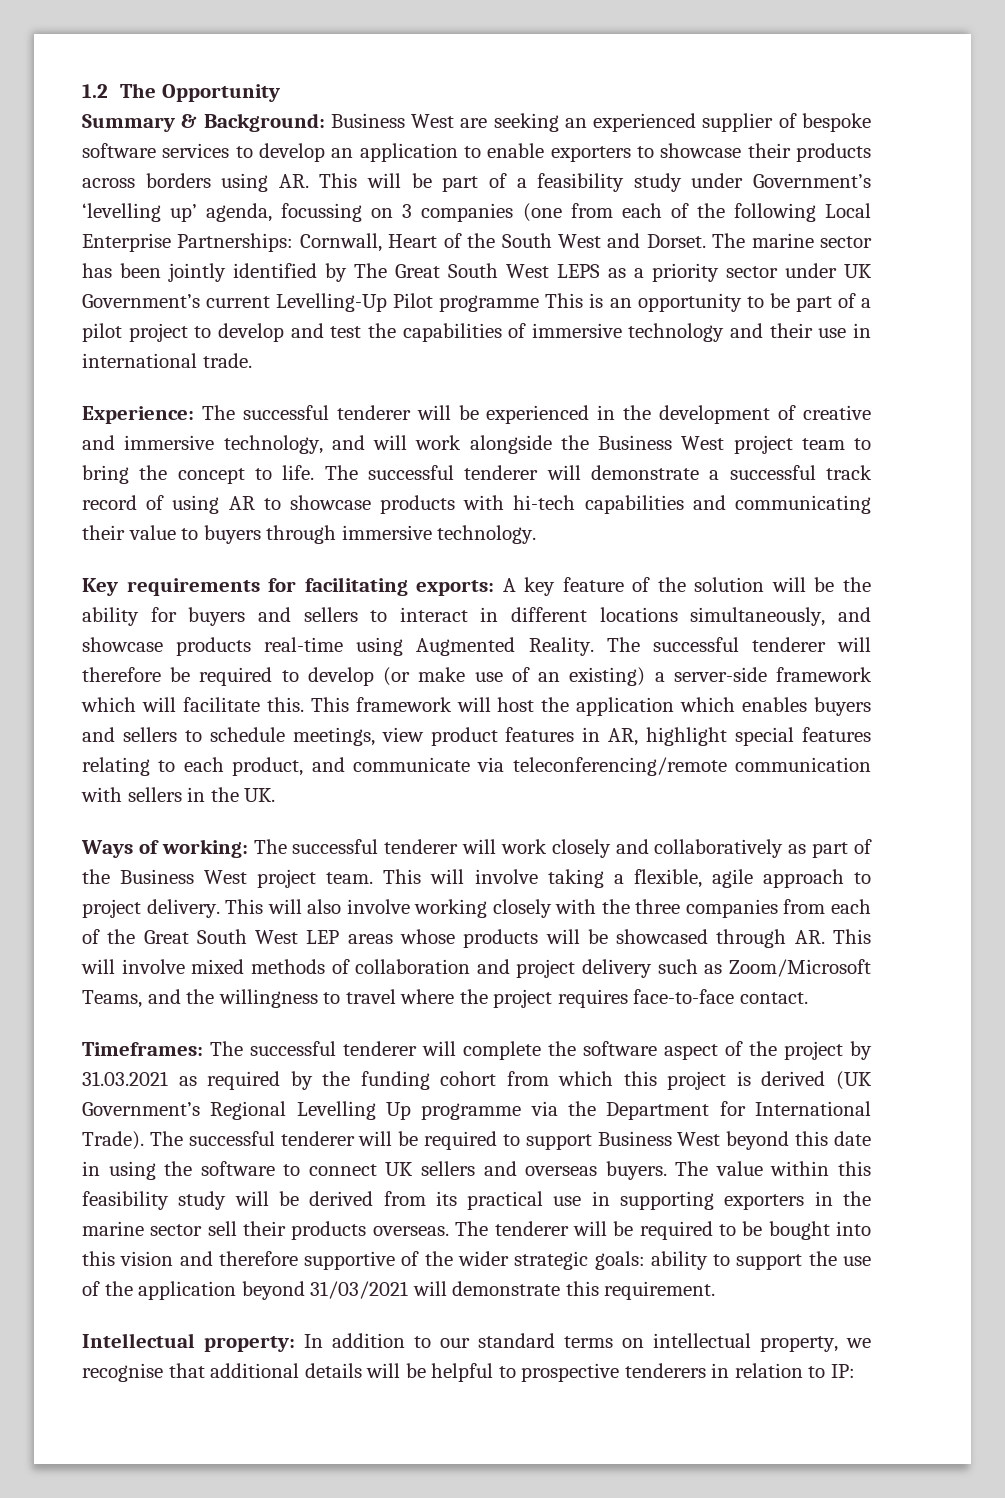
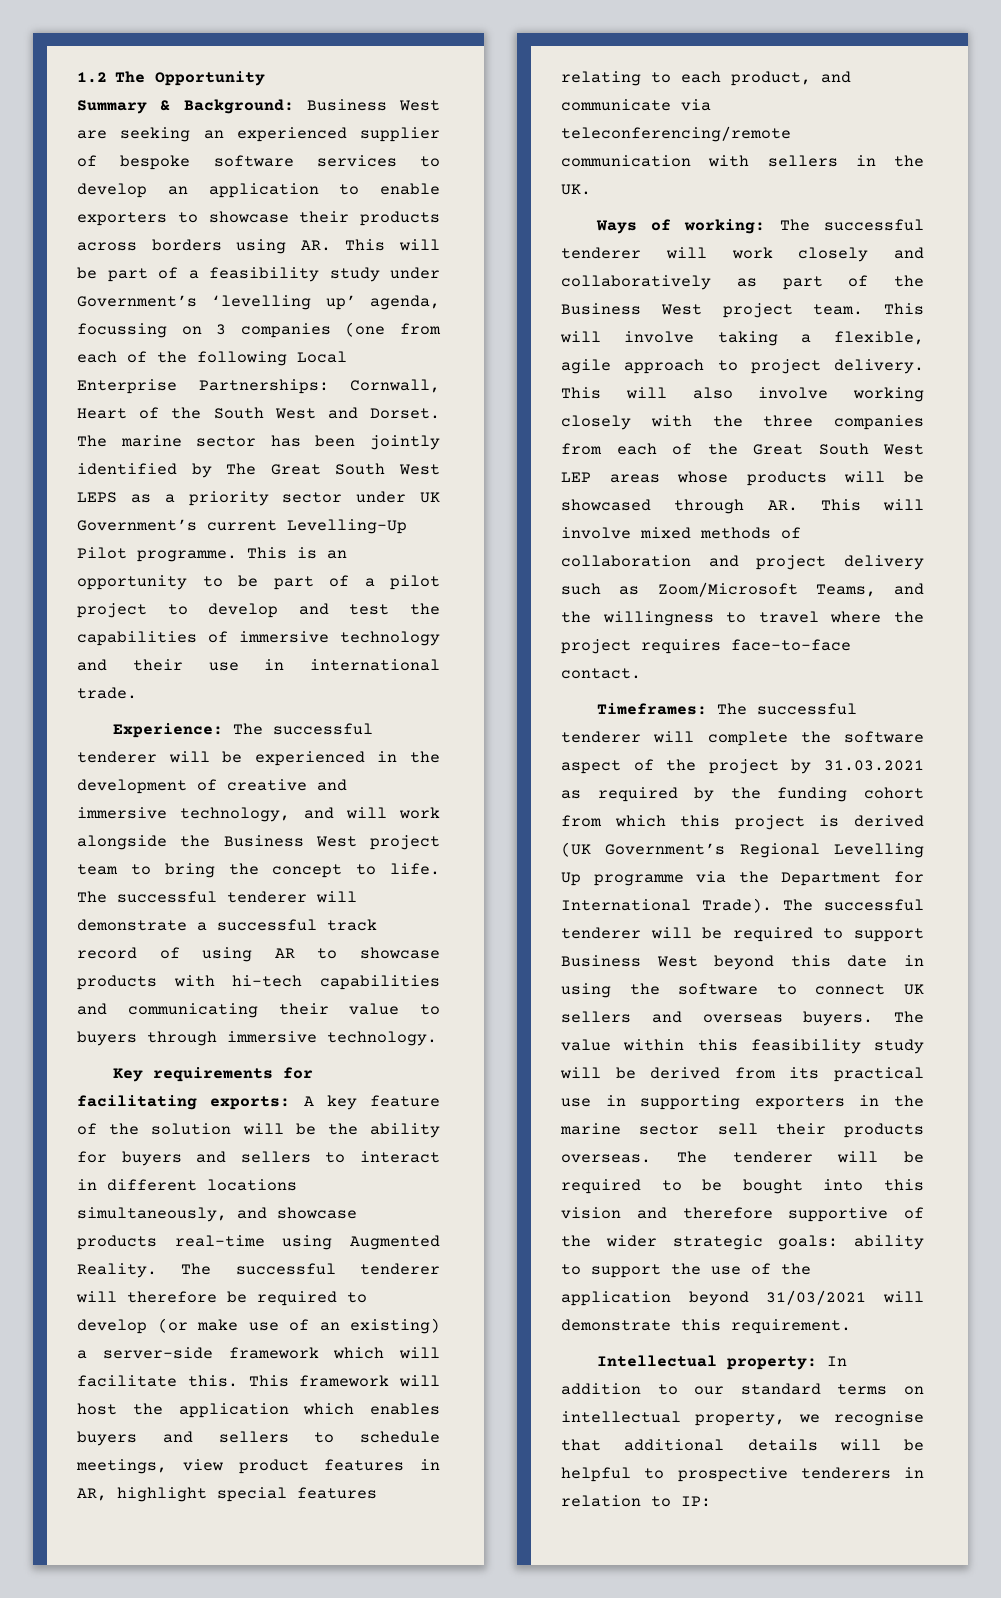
[439,295,540,312] programme -> [137,550,237,562] programme.

